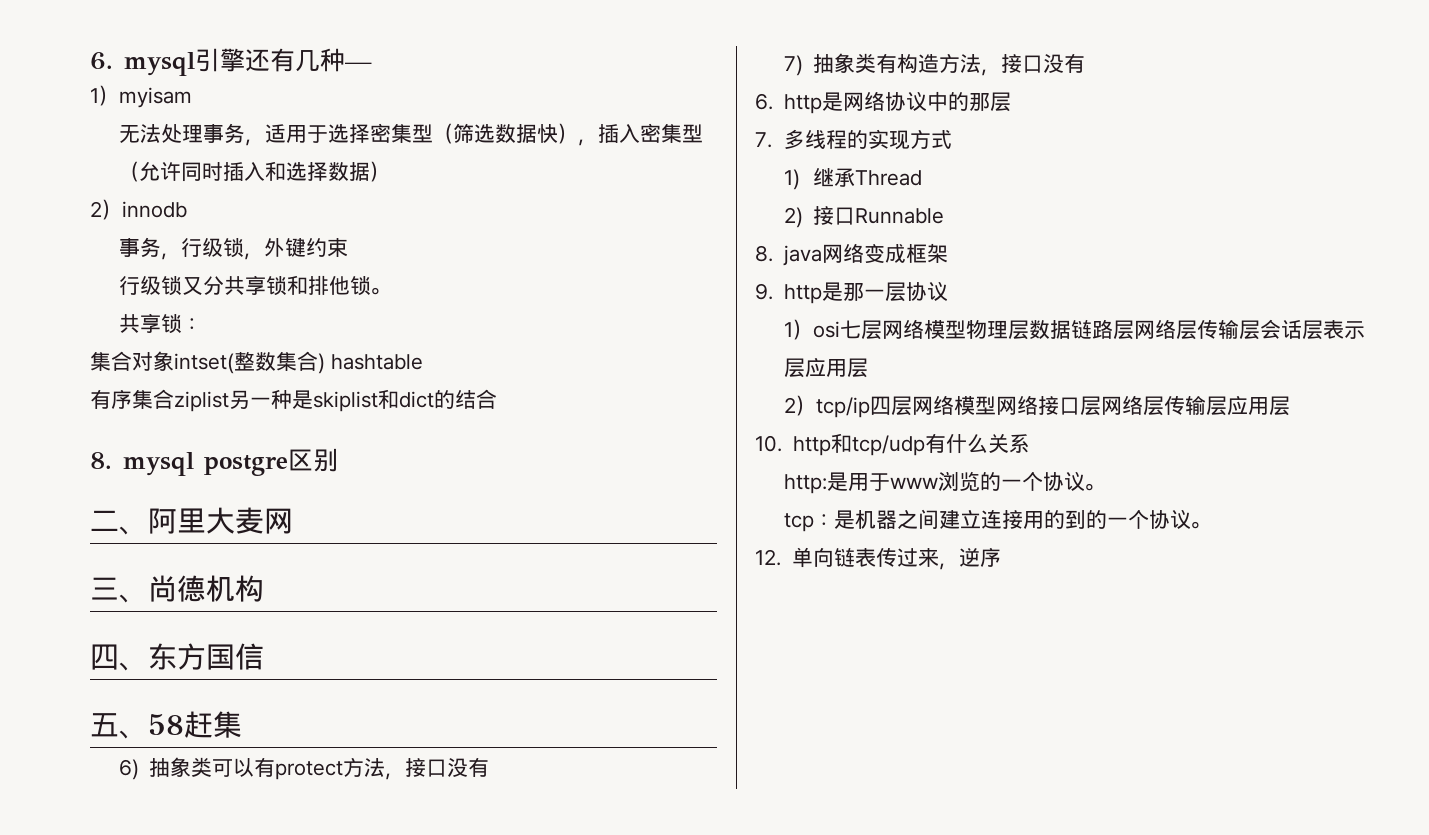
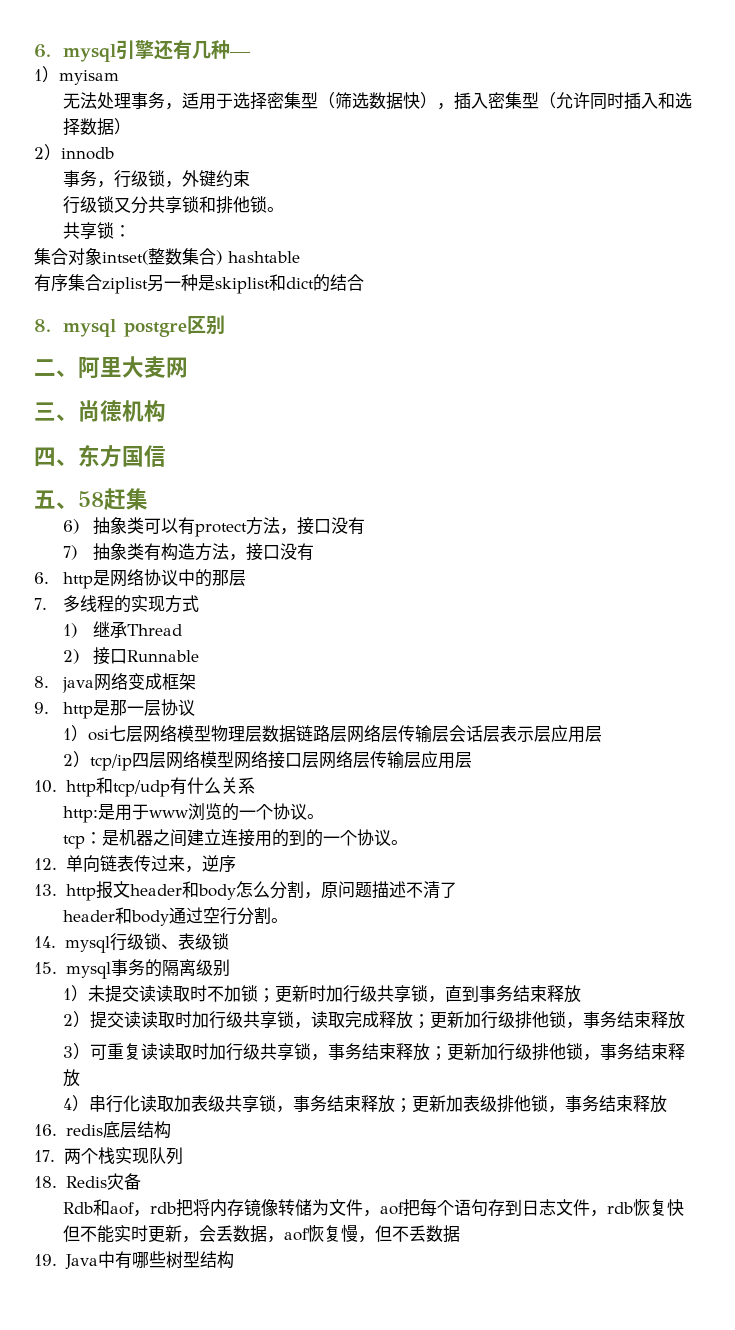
(1001, 557) none -> [34,881,457,901] [63,907,289,926] [34,933,229,953] [34,959,230,979] [63,985,582,1003] [63,1011,686,1029] [63,1043,686,1061] [63,1069,81,1087] [63,1095,668,1113] [34,1121,171,1139] [34,1147,183,1165] [34,1173,141,1190] [63,1199,685,1217] [63,1224,461,1243] [34,1251,234,1269] // 13. http报文header和body怎么分割，原问题描述不清了 // header和body通过空行分割。 // 14. mysql行级锁、表级锁 // 15. mysql事务的隔离级别 // 1）未提交读读取时不加锁；更新时加行级共享锁，直到事务结束释放 // 2）提交读读取时加行级共享锁，读取完成释放；更新加行级排他锁，事务结束释放 // 3）可重复读读取时加行级共享锁，事务结束释放；更新加行级排他锁，事务结束释放 // 4）串行化读取加表级共享锁，事务结束释放；更新加表级排他锁，事务结束释放 // 16. redis底层结构 // 17.两个栈实现队列 // 18. Redis灾备 // Rdb和aof，rdb把将内存镜像转储为文件，aof把每个语句存到日志文件，rdb恢复快但不能实时更新，会丢数据，aof恢复慢，但不丢数据 // 19. Java中有哪些树型结构

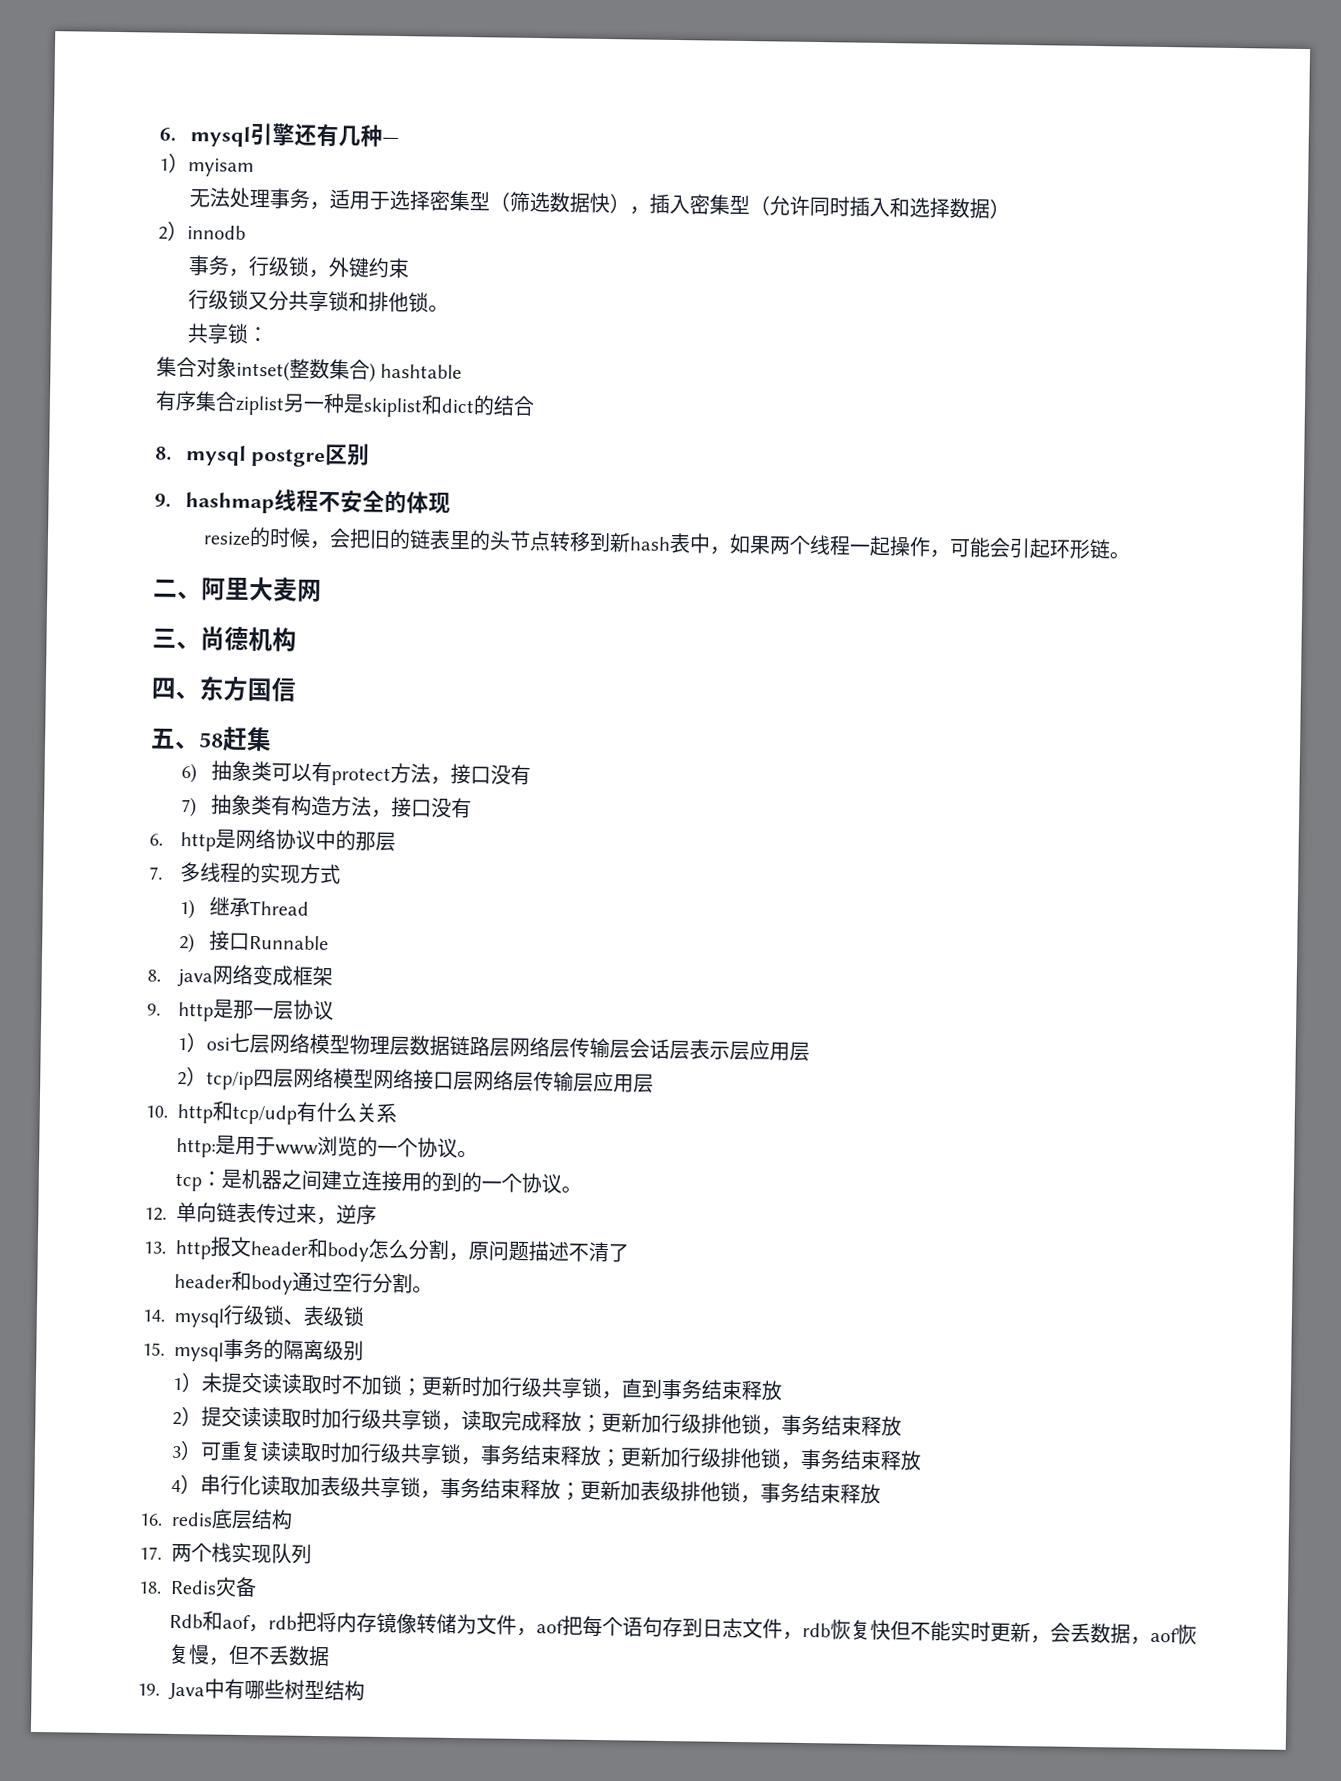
(226, 325) none -> [154,489,451,514] [202,526,1130,560] // 9. hashmap线程不安全的体现 // resize的时候，会把旧的链表里的头节点转移到新hash表中，如果两个线程一起操作，可能会引起环形链。

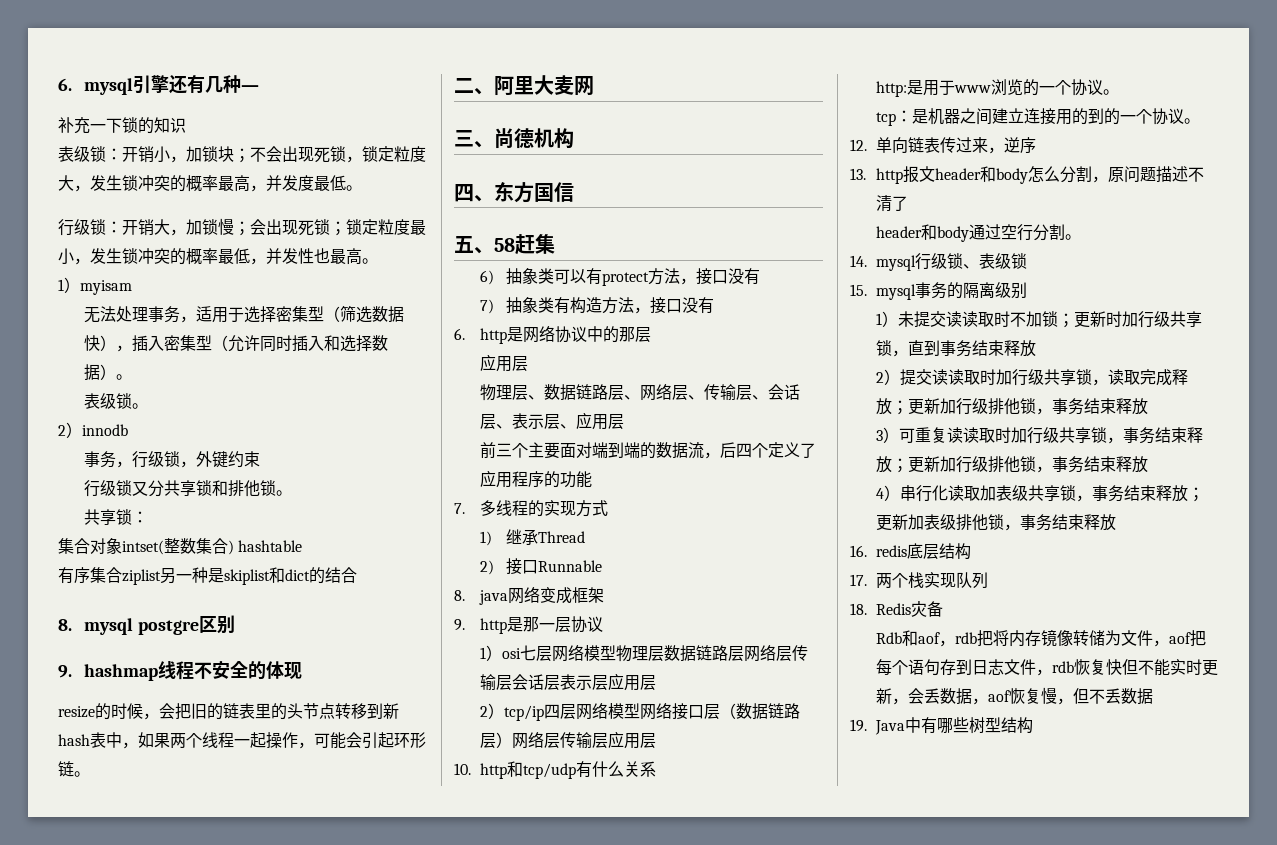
(399, 140) none -> [58,117,186,134] [58,146,426,163] [58,175,362,192] [58,218,426,236] [58,248,378,265] // 补充一下锁的知识 // 表级锁：开销小，加锁块；不会出现死锁，锁定粒度大，发生锁冲突的概率最高，并发度最低。 // 行级锁：开销大，加锁慢；会出现死锁；锁定粒度最小，发生锁冲突的概率最低，并发性也最高。
(1010, 208) none -> [115,374,132,380] [83,393,148,409] 。 // 表级锁。
(396, 841) none -> [479,354,528,372] [479,383,800,401] [479,412,624,430] [479,442,816,459] [479,470,592,488] // 应用层 // 物理层、数据链路层、网络层、传输层、会话层、表示层、应用层 // 前三个主要面对端到端的数据流，后四个定义了应用程序的功能
(474, 1080) none -> [719,703,800,720] [479,732,512,748] （数据链路层）

